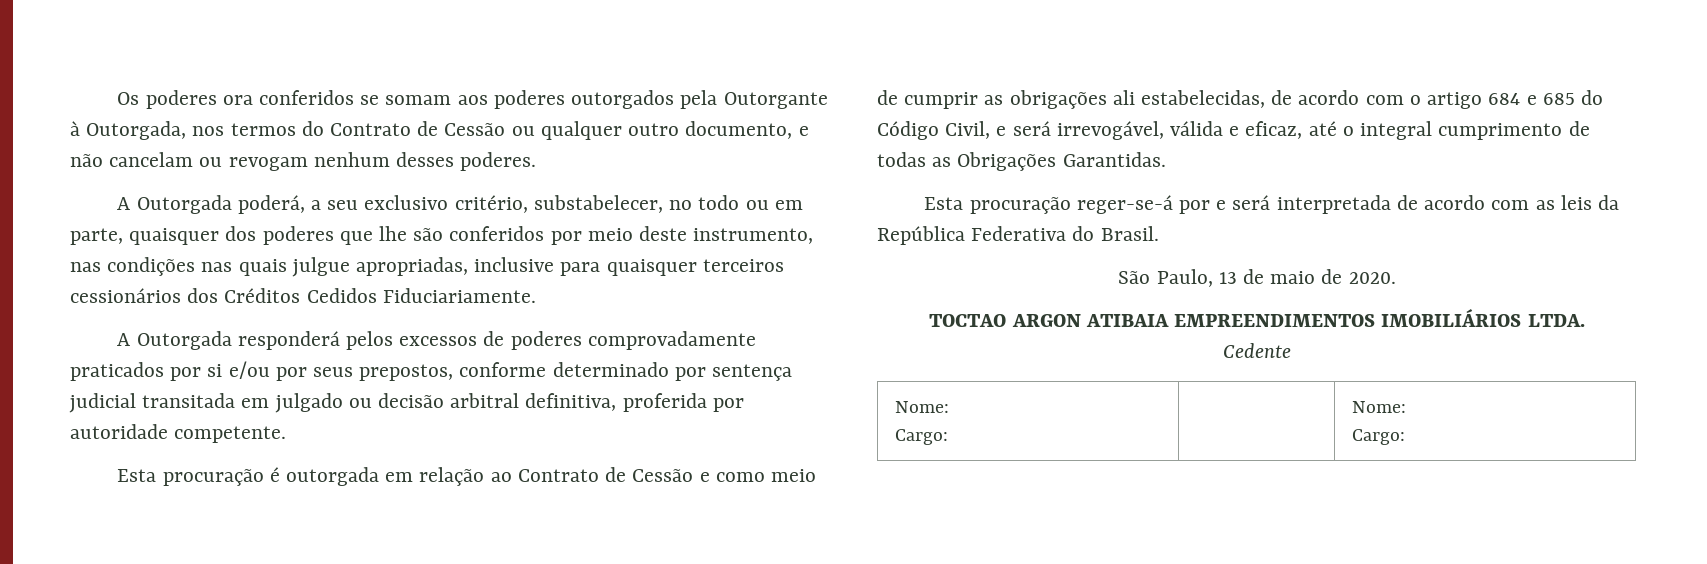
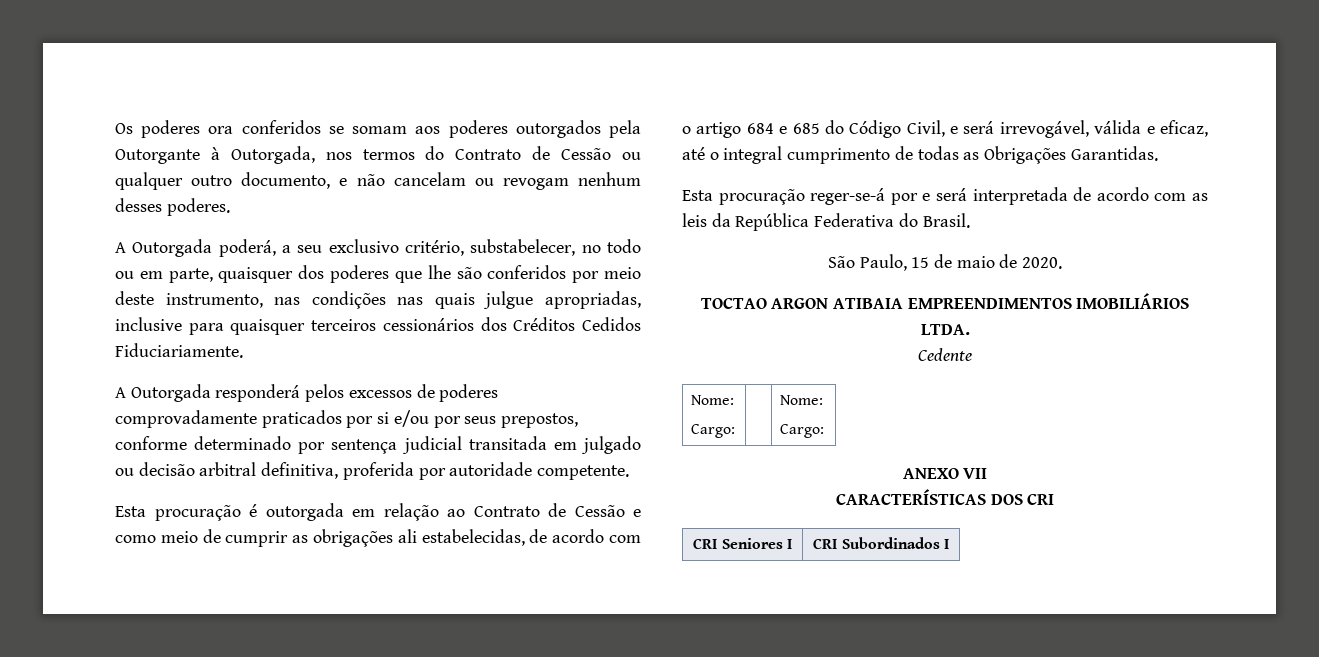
[1218,272,1237,284] 13 -> [911,257,930,268] 15
(1405, 437) none -> [902,468,988,479] [835,489,1055,505] [693,538,792,549] [813,537,949,549] // ANEXO VII // CARACTERÍSTICAS DOS CRI // CRI Seniores I | CRI Subordinados I

